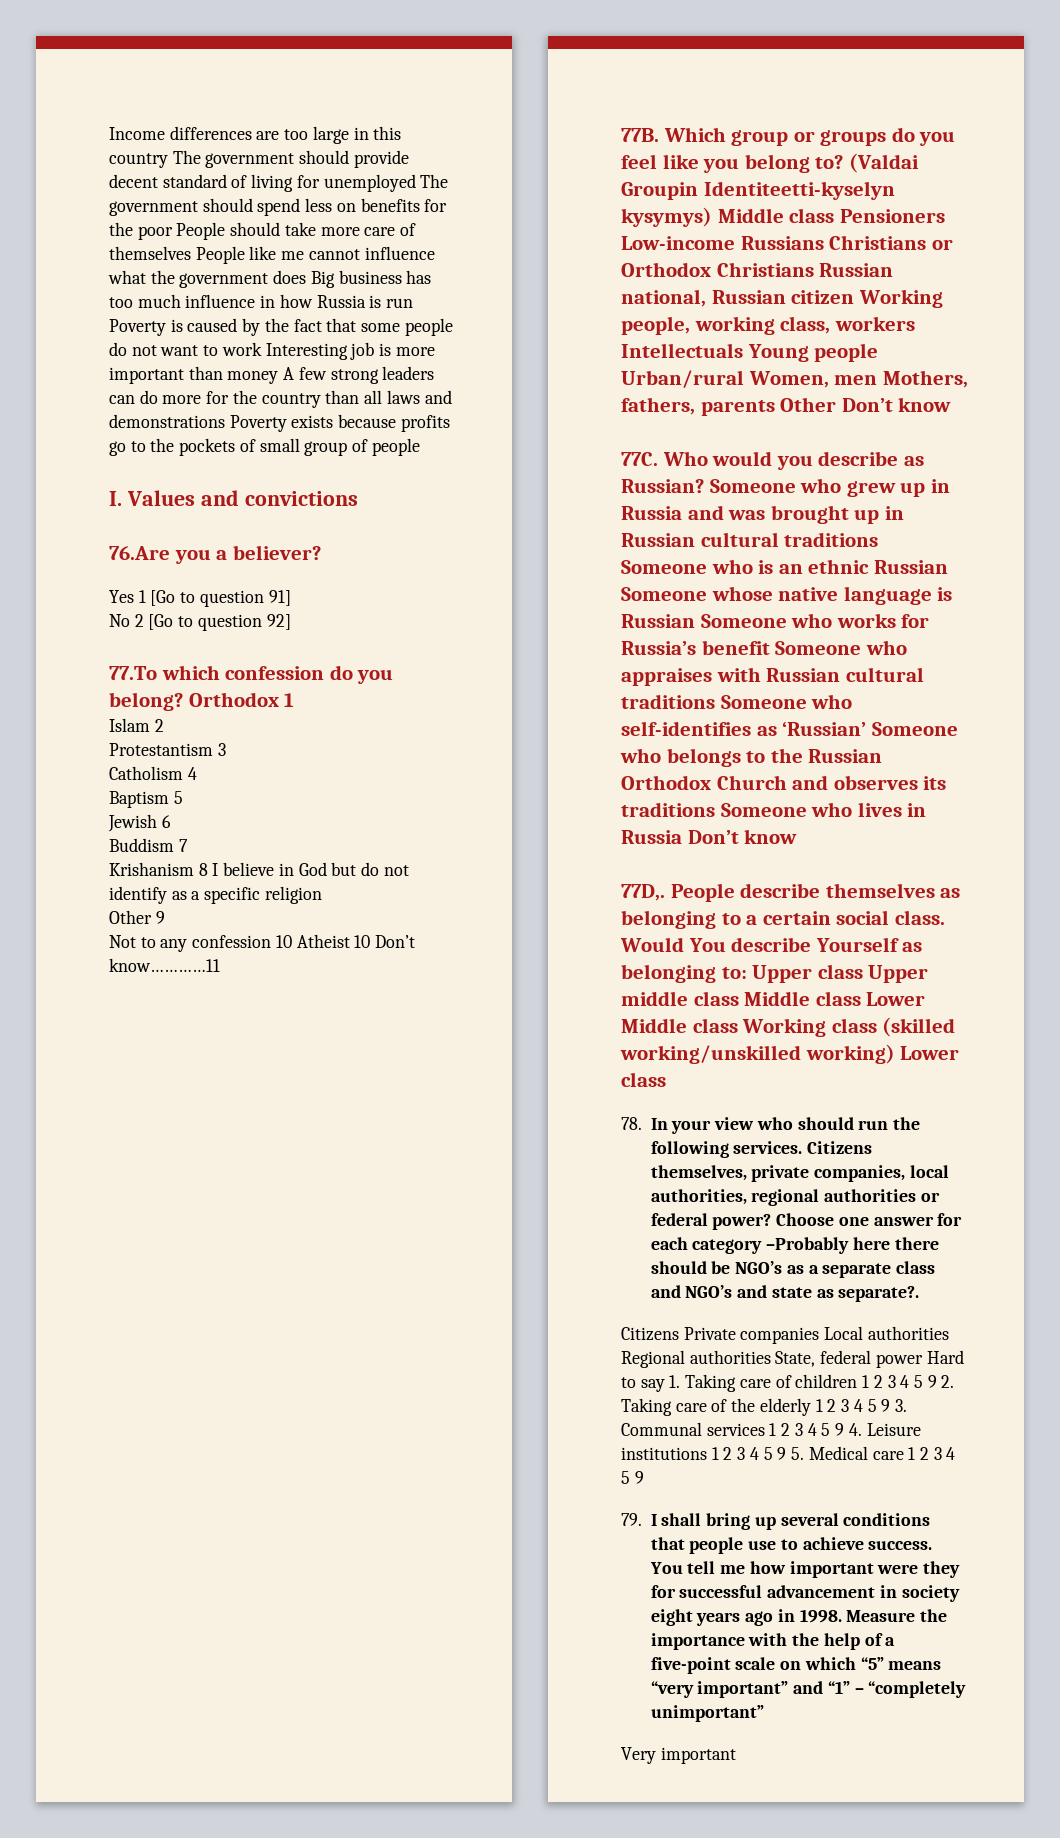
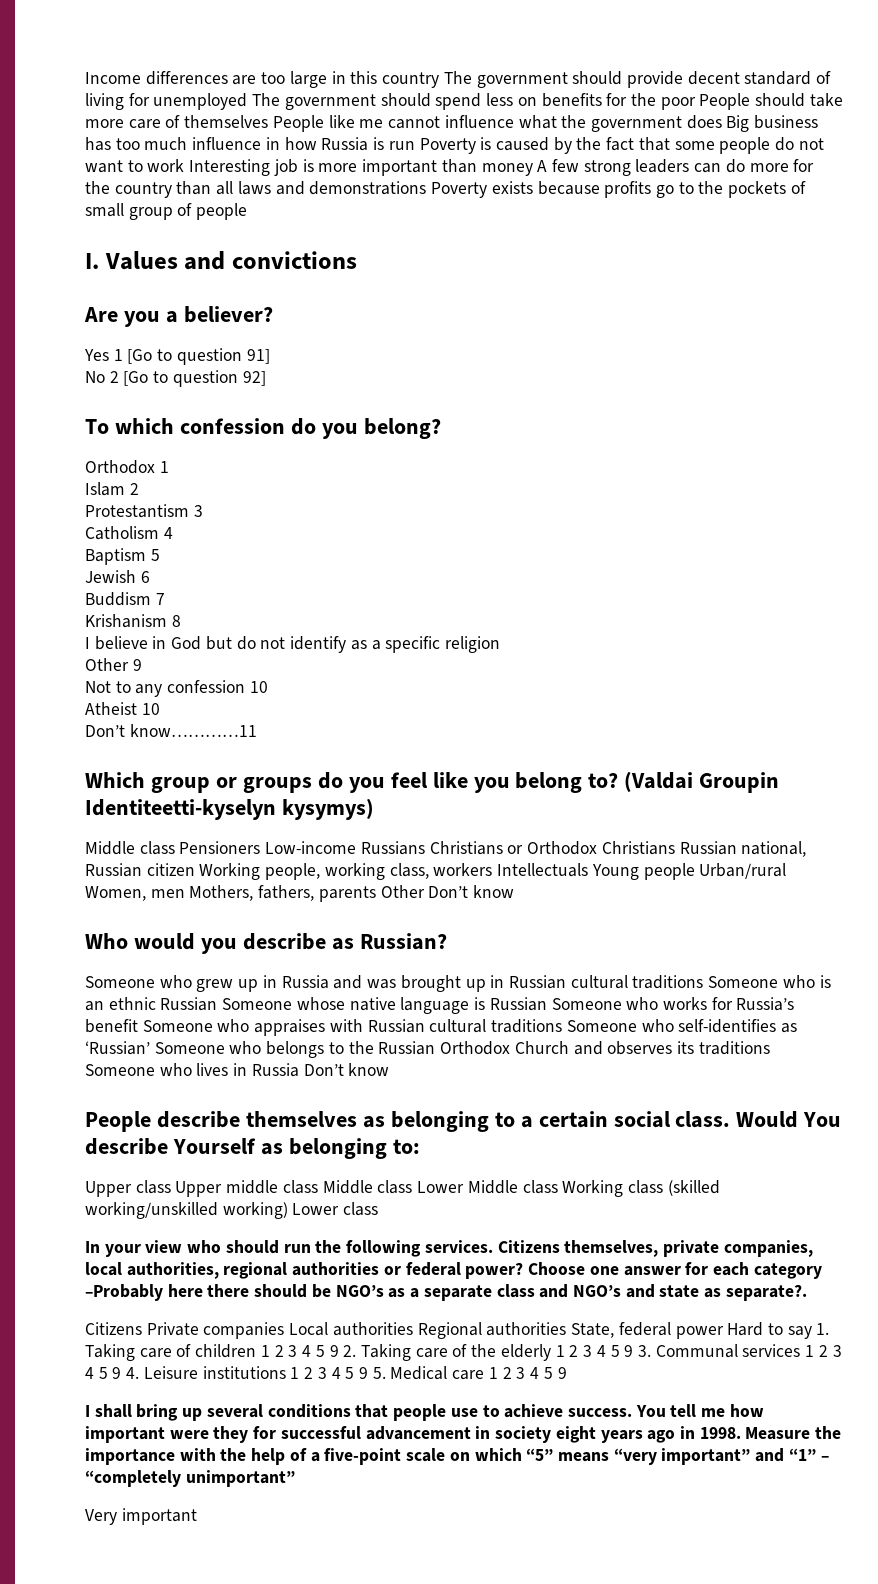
[109,546,170,560] 76.Are -> [84,307,118,322] Are
[109,666,157,680] 77.To -> [85,419,109,434] To
(183, 701) none -> (441, 428) //
(208, 869) none -> (181, 621) //
(292, 941) none -> (268, 687) //
(371, 941) none -> (160, 709) //
[621,128,659,142] 77B. -> (257, 730) none
(712, 217) none -> (374, 809) //
[621,452,658,466] 77C. -> (515, 891) none
(704, 486) none -> (447, 941) //
[621,884,665,901] 77D,. -> (390, 1069) none
(747, 973) none -> (420, 1146) //
[621,1117,642,1130] 78. -> (379, 1209) none
[621,1513,642,1526] 79. -> (567, 1373) none

